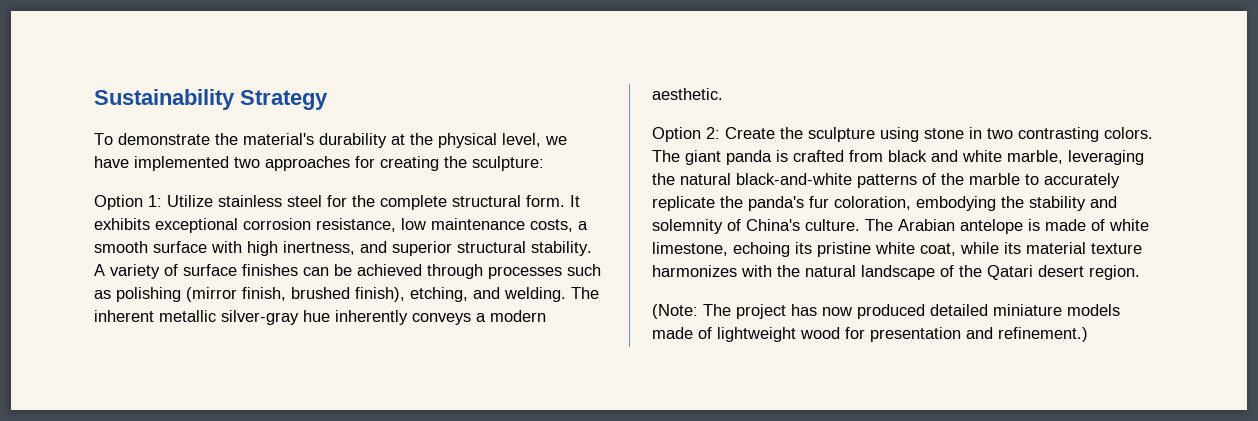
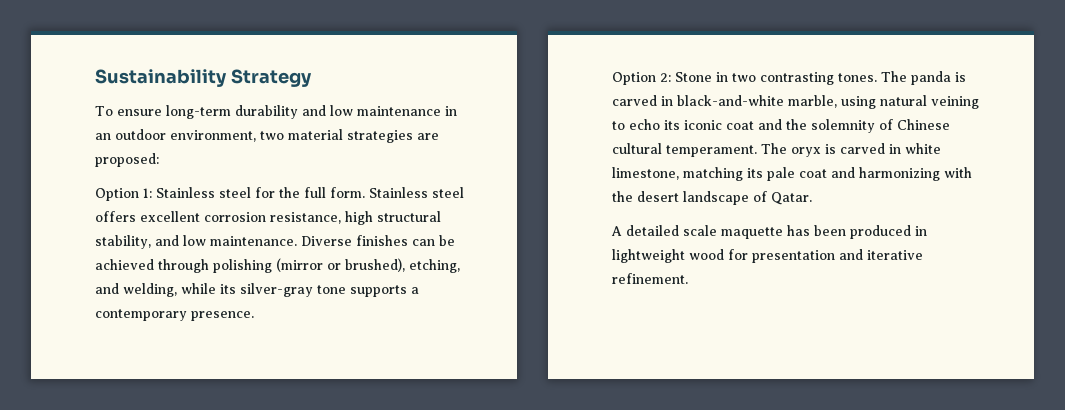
[118,133,567,148] [94,156,544,171] demonstrate the material's durability at the physical level, we have implemented two approaches for creating the sculpture: -> [116,105,457,119] [95,129,439,143] [95,153,159,167] ensure long-term durability and low maintenance in an outdoor environment, two material strategies are proposed:
[167,195,282,207] Utilize stainless -> [156,187,215,198] Stainless
[380,195,580,210] [94,218,588,233] [94,241,592,256] [94,264,237,279] complete structural form. It exhibits exceptional corrosion resistance, low maintenance costs, a smooth surface with high inertness, and superior structural stability. A variety of surface -> [304,187,464,198] [95,211,441,225] [95,235,352,249] full form. Stainless steel offers excellent corrosion resistance, high structural stability, and low maintenance. Diverse
[488,264,601,279] [94,287,599,302] [94,310,546,325] [652,88,723,100] [652,127,1153,142] [652,150,1144,165] [652,173,1120,188] [652,196,1117,211] [652,219,1149,234] [652,242,1142,257] [652,265,737,277] processes such as polishing (mirror finish, brushed finish), etching, and welding. The inherent metallic silver-gray hue inherently conveys a modern aesthetic. // Option 2: Create the sculpture using stone in two contrasting colors. The giant panda is crafted from black and white marble, leveraging the natural black-and-white patterns of the marble to accurately replicate the panda's fur coloration, embodying the stability and solemnity of China's culture. The Arabian antelope is made of white limestone, echoing its pristine white coat, while its material texture harmonizes -> [213,258,460,273] [95,283,419,297] [95,309,254,321] [612,71,966,85] [612,95,979,109] [612,119,950,133] [612,143,941,157] [612,167,940,181] polishing (mirror or brushed), etching, and welding, while its silver-gray tone supports a contemporary presence. // Option 2: Stone in two contrasting tones. The panda is carved in black-and-white marble, using natural veining to echo its iconic coat and the solemnity of Chinese cultural temperament. The oryx is carved in white limestone, matching its pale coat and harmonizing
[805,265,856,277] natural -> [637,191,679,202] desert
[959,265,1140,280] [652,304,1120,319] [652,327,712,339] the Qatari desert region. // (Note: The project has now produced detailed miniature models made of -> [771,192,812,205] [611,225,927,239] Qatar. // A detailed scale maquette has been produced in
[998,327,1088,342] refinement.) -> [867,250,923,260] [612,273,688,284] iterative refinement.

